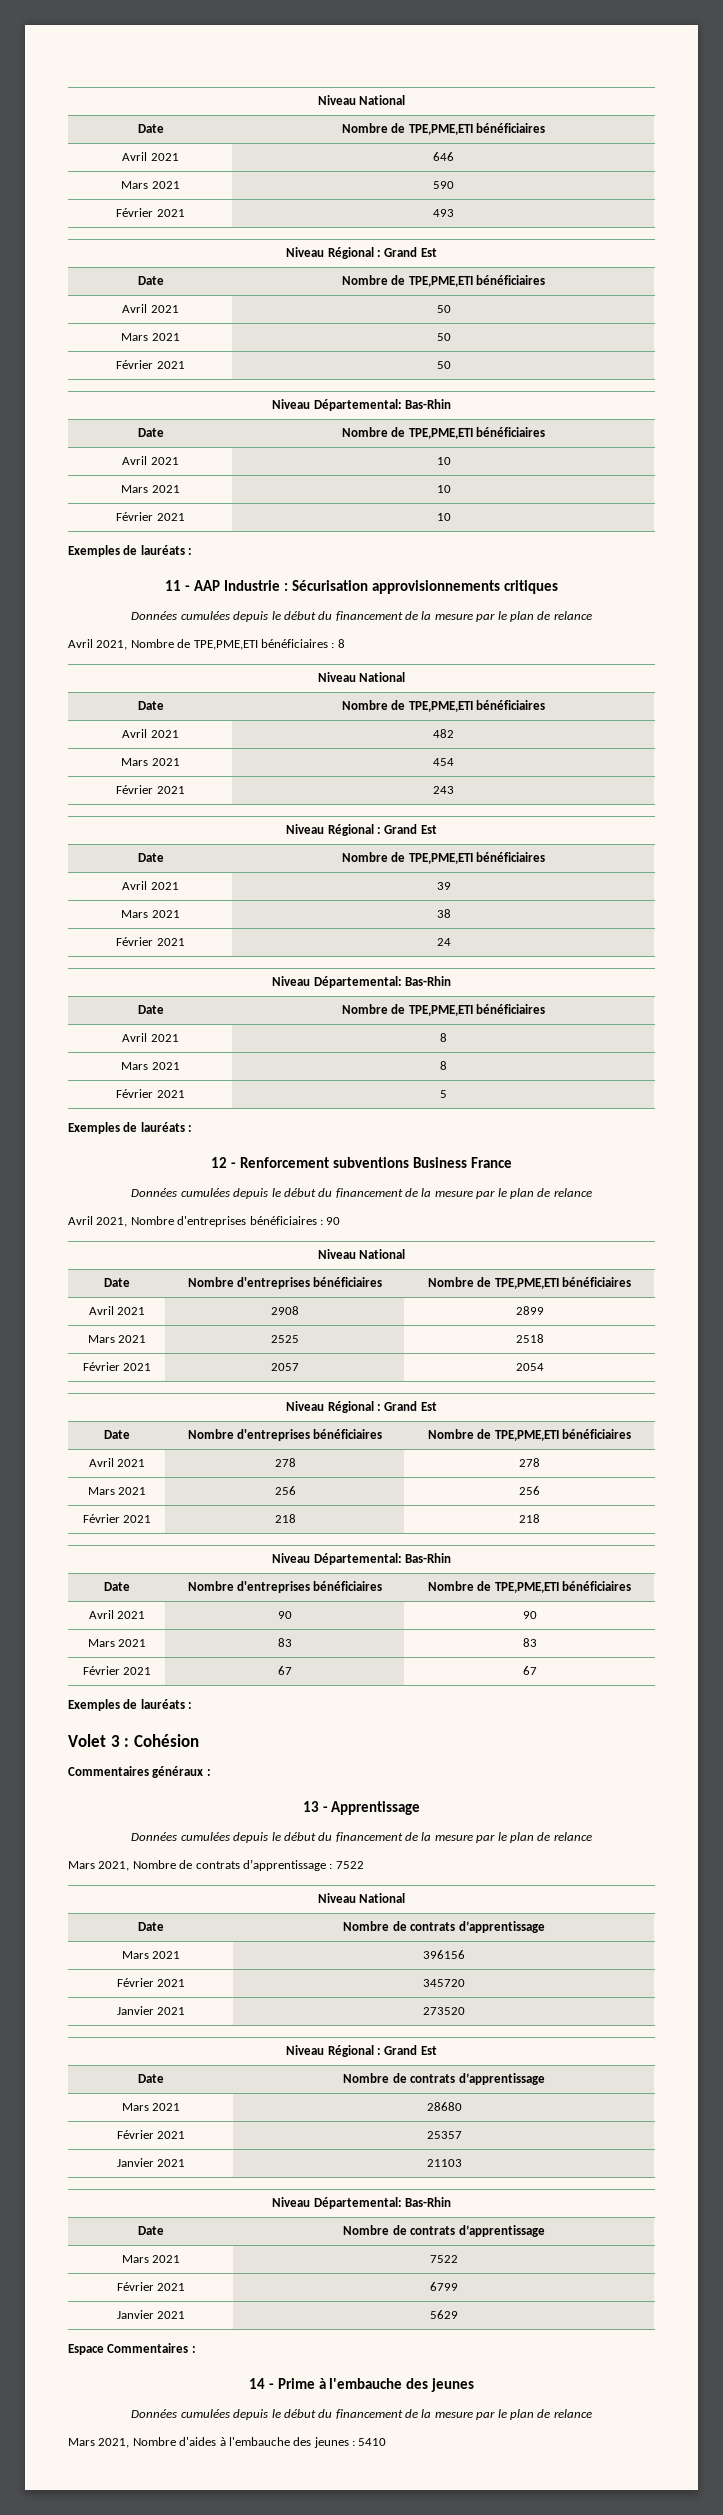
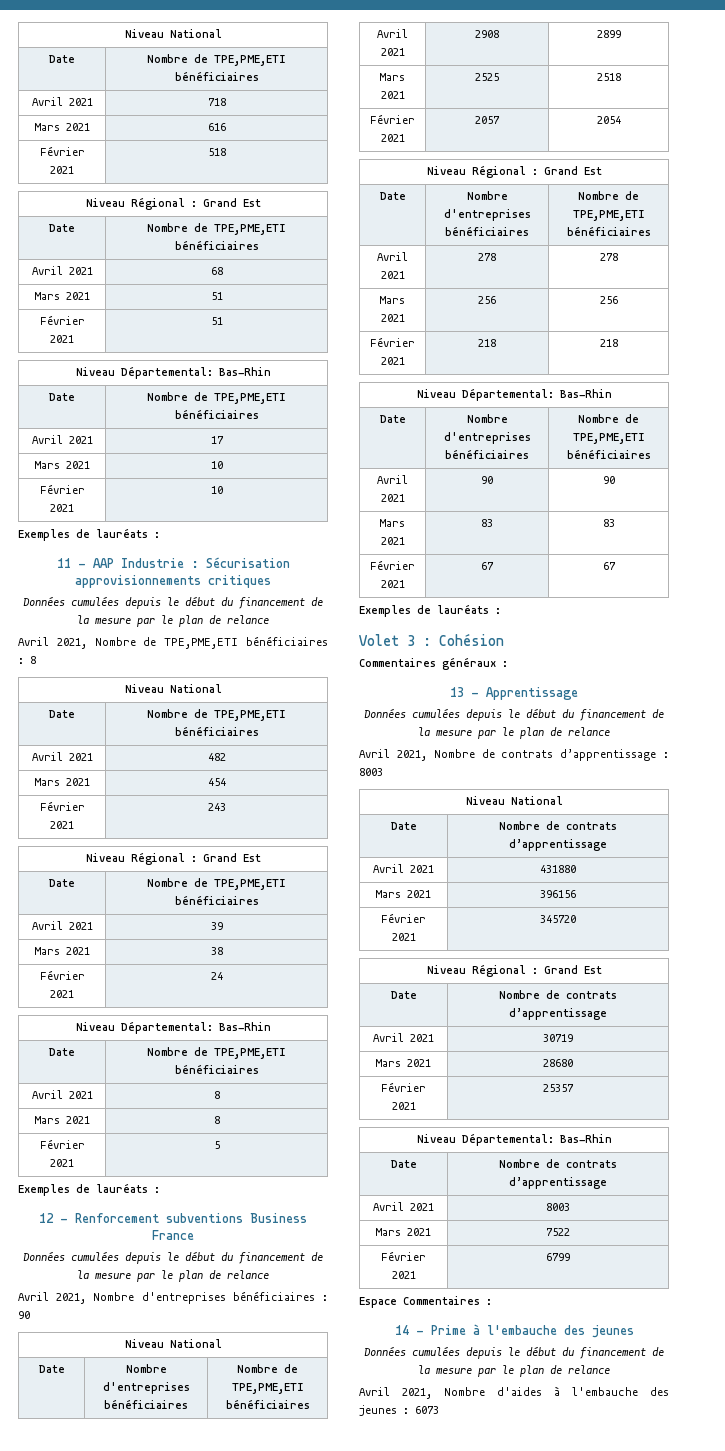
[317,95,406,105] [137,124,164,133] [341,123,546,135] [122,152,179,161] [433,152,454,161] [121,181,180,189] [433,181,454,189] [116,208,185,217] [433,209,454,217] Niveau National // Date | Nombre de TPE,PME,ETI bénéficiaires // Avril 2021 | 646 // Mars 2021 | 590 // Février 2021 | 493 -> [124,29,222,38] [49,55,75,63] [147,54,286,66] [174,71,259,81] [31,97,93,106] [207,98,226,106] [34,123,90,131] [207,123,226,131] [39,146,85,156] [50,166,74,174] [207,148,226,156] Niveau National // Date | Nombre de TPE,PME,ETI bénéficiaires // Avril 2021 | 718 // Mars 2021 | 616 // Février 2021 | 518
[436,305,451,313] [121,333,180,341] [436,333,451,341] [116,360,185,369] [436,361,451,369] 50 // Mars 2021 | 50 // Février 2021 | 50 -> [210,267,223,275] [34,292,90,300] [210,292,223,300] [39,315,85,325] [50,335,74,343] [210,317,223,325] 68 // Mars 2021 | 51 // Février 2021 | 51
[436,457,451,465] 10 -> [210,436,224,444] 17
[68,1861,95,1869] Mars -> [359,749,390,758] Avril
[335,1861,364,1869] 7522 -> [359,768,383,776] 8003
(545, 1927) none -> [373,864,434,873] [540,865,576,873] // Avril 2021 | 431880
[116,2006,186,2015] [423,2007,465,2015] // Janvier 2021 | 273520 -> (576, 919) none
(545, 2079) none -> [373,1033,434,1042] [543,1034,573,1042] // Avril 2021 | 30719
[116,2158,186,2167] [426,2159,462,2167] // Janvier 2021 | 21103 -> (574, 1088) none
(545, 2231) none -> [373,1202,434,1211] [546,1203,570,1211] // Avril 2021 | 8003
[116,2310,186,2319] [430,2310,458,2319] // Janvier 2021 | 5629 -> (570, 1257) none
[68,2438,95,2446] Mars -> [359,1387,390,1396] Avril
[358,2438,387,2446] 5410 -> [415,1406,439,1414] 6073

